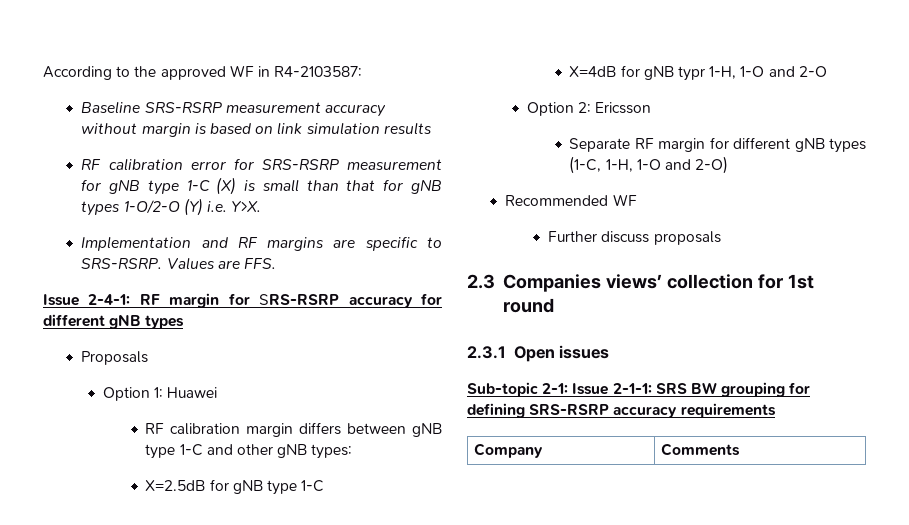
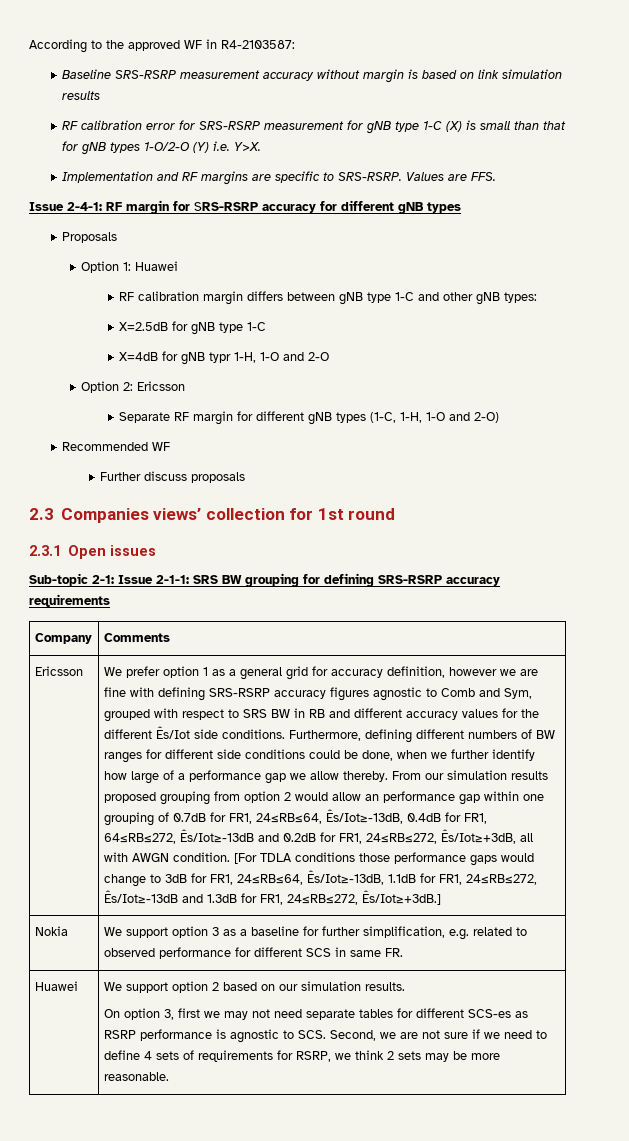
(740, 449) none -> [34,666,83,676] [103,666,538,680] [103,687,532,701] [103,708,539,722] [103,726,555,743] [103,749,535,763] [103,770,548,784] [103,791,544,805] [103,809,487,826] [103,829,533,844] [103,852,534,866] [103,870,537,887] [103,890,441,905] [34,926,68,936] [103,926,527,940] [103,947,403,959] [34,981,78,991] [103,981,405,993] [103,1008,528,1020] [103,1029,547,1043] [103,1050,500,1062] [103,1072,169,1081] // Ericsson | We prefer option 1 as a general grid for accuracy definition, however we are fine with defining SRS-RSRP accuracy figures agnostic to Comb and Sym, grouped with respect to SRS BW in RB and different accuracy values for the different Ês/Iot side conditions. Furthermore, defining different numbers of BW ranges for different side conditions could be done, when we further identify how large of a performance gap we allow thereby. From our simulation results proposed grouping from option 2 would allow an performance gap within one grouping of 0.7dB for FR1, 24≤RB≤64, Ês/Iot≥-13dB, 0.4dB for FR1, 64≤RB≤272, Ês/Iot≥-13dB and 0.2dB for FR1, 24≤RB≤272, Ês/Iot≥+3dB, all with AWGN condition. [For TDLA conditions those performance gaps would change to 3dB for FR1, 24≤RB≤64, Ês/Iot≥-13dB, 1.1dB for FR1, 24≤RB≤272, Ês/Iot≥-13dB and 1.3dB for FR1, 24≤RB≤272, Ês/Iot≥+3dB.] // Nokia | We support option 3 as a baseline for further simplification, e.g. related to observed performance for different SCS in same FR. // Huawei | We support option 2 based on our simulation results. // On option 3, first we may not need separate tables for different SCS-es as RSRP performance is agnostic to SCS. Second, we are not sure if we need to define 4 sets of requirements for RSRP, we think 2 sets may be more reasonable.

